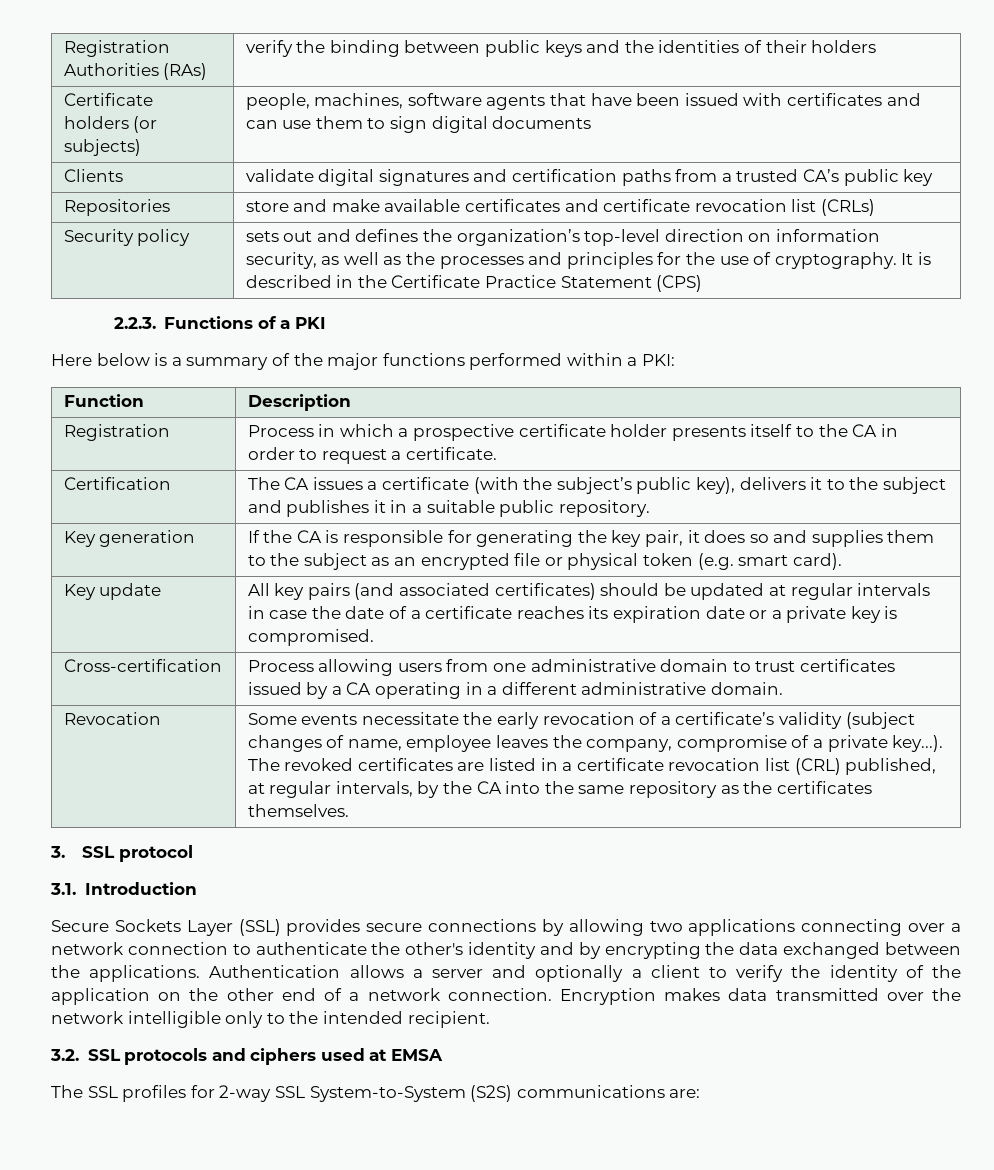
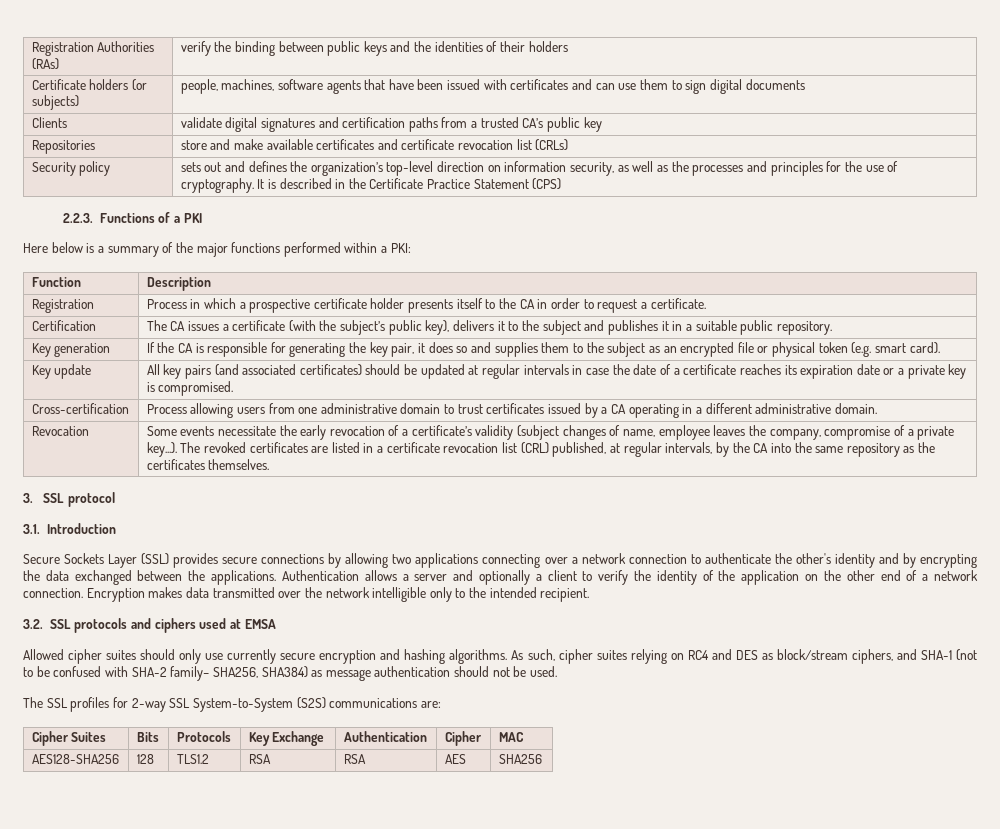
(444, 1055) none -> [23,649,978,664] [23,666,558,681] // Allowed cipher suites should only use currently secure encryption and hashing algorithms. As such, cipher suites relying on RC4 and DES as block/stream ciphers, and SHA-1 (not to be confused with SHA-2 family– SHA256, SHA384) as message authentication should not be used.
(701, 1093) none -> [31,731,107,746] [136,732,159,742] [176,731,231,742] [248,731,325,746] [343,731,427,742] [444,731,482,746] [498,732,524,742] [31,754,119,764] [136,754,154,764] [176,754,209,764] [248,754,271,764] [343,754,366,764] [444,754,466,764] [498,754,542,764] // Cipher Suites | Bits | Protocols | Key Exchange | Authentication | Cipher | MAC // AES128-SHA256 | 128 | TLS1.2 | RSA | RSA | AES | SHA256

